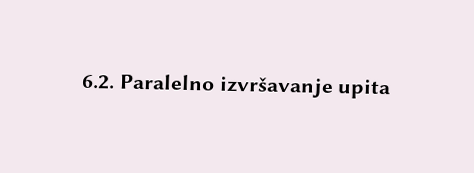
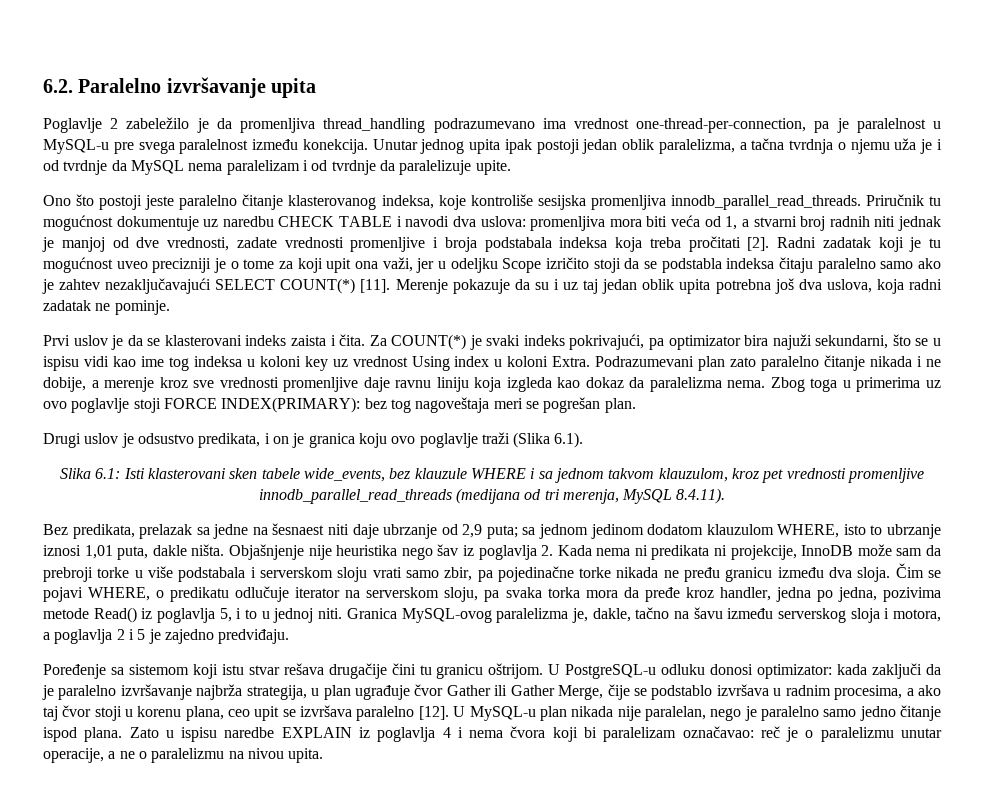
(392, 89) none -> [43,117,941,133] [43,138,943,154] [43,160,511,175] [43,194,941,210] [43,215,941,231] [42,236,941,252] [43,257,941,273] [42,278,942,294] [43,300,170,315] [43,334,942,350] [43,355,941,371] [43,377,941,392] [43,397,636,413] [43,432,584,448] [60,468,924,483] [258,488,726,504] [43,523,941,539] [43,544,942,560] [43,563,942,582] [43,586,941,602] [43,607,941,623] [43,629,290,644] [43,663,941,679] [42,684,942,700] [43,705,941,721] [43,726,943,742] [43,748,324,763] // Poglavlje 2 zabeležilo je da promenljiva thread_handling podrazumevano ima vrednost one-thread-per-connection, pa je paralelnost u MySQL-u pre svega paralelnost između konekcija. Unutar jednog upita ipak postoji jedan oblik paralelizma, a tačna tvrdnja o njemu uža je i od tvrdnje da MySQL nema paralelizam i od tvrdnje da paralelizuje upite. // Ono što postoji jeste paralelno čitanje klasterovanog indeksa, koje kontroliše sesijska promenljiva innodb_parallel_read_threads. Priručnik tu mogućnost dokumentuje uz naredbu CHECK TABLE i navodi dva uslova: promenljiva mora biti veća od 1, a stvarni broj radnih niti jednak je manjoj od dve vrednosti, zadate vrednosti promenljive i broja podstabala indeksa koja treba pročitati [2]. Radni zadatak koji je tu mogućnost uveo precizniji je o tome za koji upit ona važi, jer u odeljku Scope izričito stoji da se podstabla indeksa čitaju paralelno samo ako je zahtev nezaključavajući SELECT COUNT(*) [11]. Merenje pokazuje da su i uz taj jedan oblik upita potrebna još dva uslova, koja radni zadatak ne pominje. // Prvi uslov je da se klasterovani indeks zaista i čita. Za COUNT(*) je svaki indeks pokrivajući, pa optimizator bira najuži sekundarni, što se u ispisu vidi kao ime tog indeksa u koloni key uz vrednost Using index u koloni Extra. Podrazumevani plan zato paralelno čitanje nikada i ne dobije, a merenje kroz sve vrednosti promenljive daje ravnu liniju koja izgleda kao dokaz da paralelizma nema. Zbog toga u primerima uz ovo poglavlje stoji FORCE INDEX(PRIMARY): bez tog nagoveštaja meri se pogrešan plan. // Drugi uslov je odsustvo predikata, i on je granica koju ovo poglavlje traži (Slika 6.1). // Slika 6.1: Isti klasterovani sken tabele wide_events, bez klauzule WHERE i sa jednom takvom klauzulom, kroz pet vrednosti promenljive innodb_parallel_read_threads (medijana od tri merenja, MySQL 8.4.11). // Bez predikata, prelazak sa jedne na šesnaest niti daje ubrzanje od 2,9 puta; sa jednom jedinom dodatom klauzulom WHERE, isto to ubrzanje iznosi 1,01 puta, dakle ništa. Objašnjenje nije heuristika nego šav iz poglavlja 2. Kada nema ni predikata ni projekcije, InnoDB može sam da prebroji torke u više podstabala i serverskom sloju vrati samo zbir, pa pojedinačne torke nikada ne pređu granicu između dva sloja. Čim se pojavi WHERE, o predikatu odlučuje iterator na serverskom sloju, pa svaka torka mora da pređe kroz handler, jedna po jedna, pozivima metode Read() iz poglavlja 5, i to u jednoj niti. Granica MySQL-ovog paralelizma je, dakle, tačno na šavu između serverskog sloja i motora, a poglavlja 2 i 5 je zajedno predviđaju. // Poređenje sa sistemom koji istu stvar rešava drugačije čini tu granicu oštrijom. U PostgreSQL-u odluku donosi optimizator: kada zaključi da je paralelno izvršavanje najbrža strategija, u plan ugrađuje čvor Gather ili Gather Merge, čije se podstablo izvršava u radnim procesima, a ako taj čvor stoji u korenu plana, ceo upit se izvršava paralelno [12]. U MySQL-u plan nikada nije paralelan, nego je paralelno samo jedno čitanje ispod plana. Zato u ispisu naredbe EXPLAIN iz poglavlja 4 i nema čvora koji bi paralelizam označavao: reč je o paralelizmu unutar operacije, a ne o paralelizmu na nivou upita.

